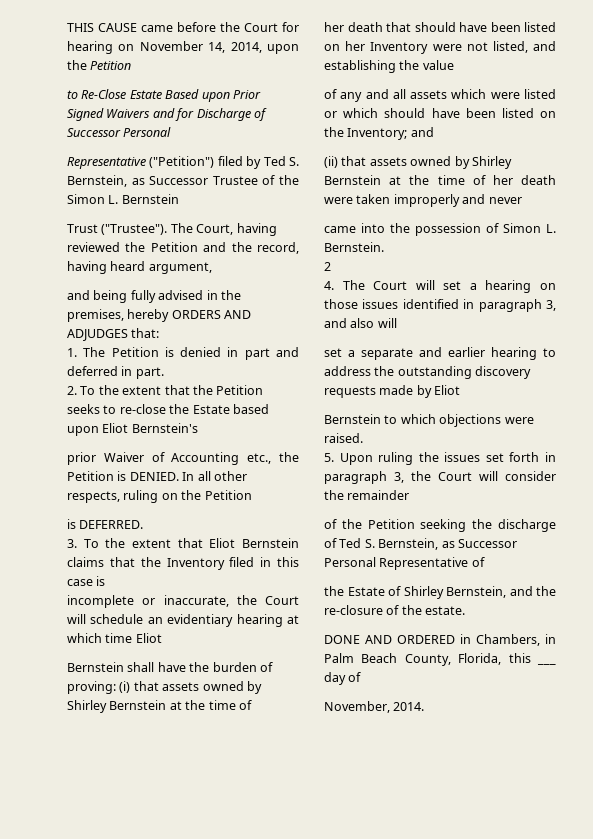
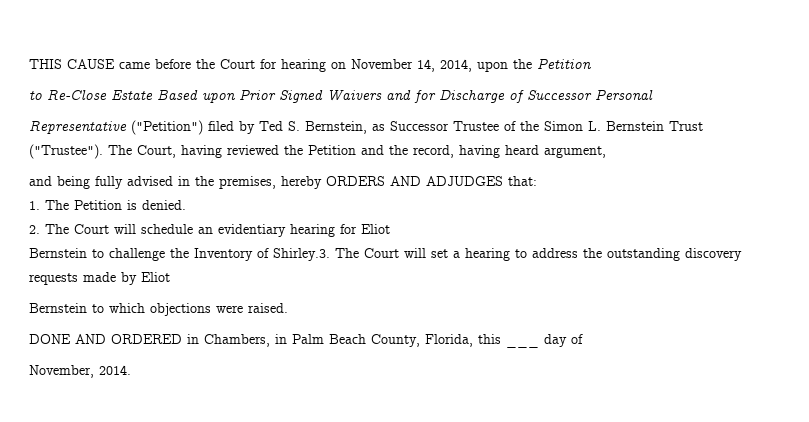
(179, 199) // -> (664, 126) none
[180,347,299,360] [67,366,164,379] [67,385,264,395] [67,404,269,414] [67,423,198,436] [67,452,299,465] [67,471,247,481] [67,490,252,503] [67,519,144,529] [67,538,299,548] [67,557,299,570] [67,576,106,586] [67,595,257,608] denied in part and deferred in part. // 2. To the extent that the Petition seeks to re-close the Estate based upon Eliot Bernstein's // prior Waiver of Accounting etc., the Petition is DENIED. In all other respects, ruling on the Petition // is DEFERRED. // 3. To the extent that Eliot Bernstein claims that the Inventory filed in this case is // incomplete or inaccurate, the -> [142,200,186,210] [29,224,69,234] denied. // 2. The
[287,615,299,624] [67,633,162,643] [67,662,273,672] [67,681,262,694] [67,700,252,713] [324,22,556,32] [324,41,556,54] [324,60,454,73] [324,89,556,102] [324,108,556,118] [324,127,434,140] [324,156,512,169] [324,175,556,185] [324,194,522,207] [324,223,556,236] [324,242,384,252] [324,262,331,271] [324,281,334,290] at which time Eliot // Bernstein shall have the burden of proving: (i) that assets owned by Shirley Bernstein at the time of // her death that should have been listed on her Inventory were not listed, and establishing the value // of any and all assets which were listed or which should have been listed on the Inventory; and // (ii) that assets owned by Shirley Bernstein at the time of her death were taken improperly and never // came into the possession of Simon L. Bernstein. // 2 // 4. -> [340,224,390,234] [29,248,330,261] for Eliot // Bernstein to challenge the Inventory of Shirley.3.
[540,283,556,290] [324,299,556,312] [324,318,397,328] [324,347,537,360] on those issues identified in paragraph 3, and also will // set a separate and earlier hearing -> (510, 254) none
[324,452,556,465] [324,471,556,484] [324,490,410,500] [324,519,556,532] [324,538,517,550] [324,557,485,570] [324,586,556,599] [324,605,466,615] // 5. Upon ruling the issues set forth in paragraph 3, the Court will consider the remainder // of the Petition seeking the discharge of Ted S. Bernstein, as Successor Personal Representative of // the Estate of Shirley Bernstein, and the re-closure of the estate. -> (288, 308) none

